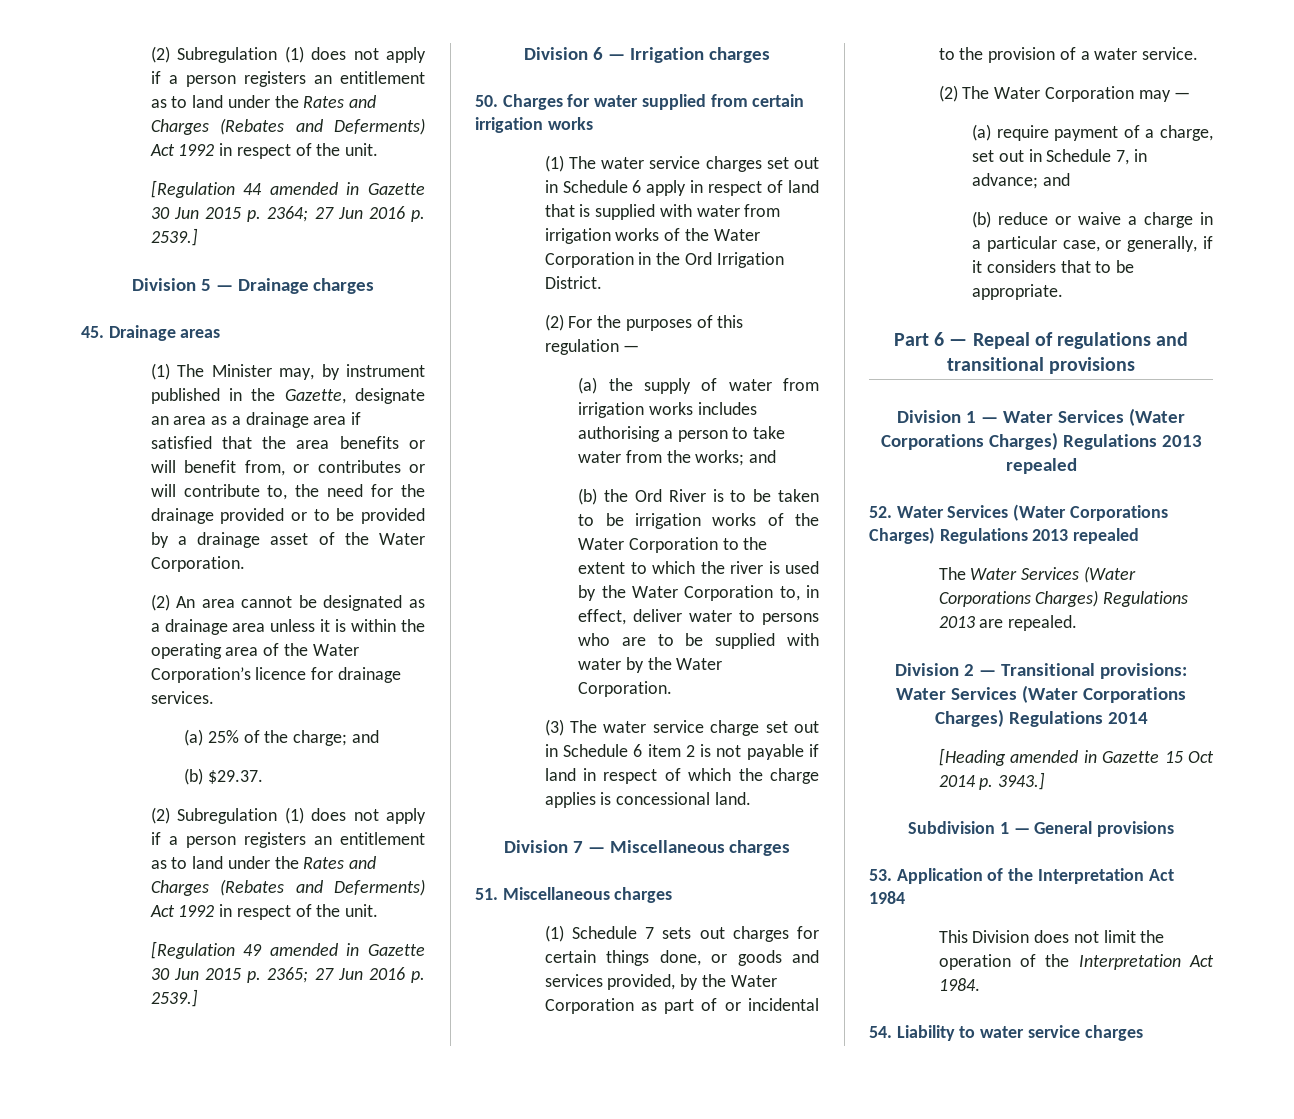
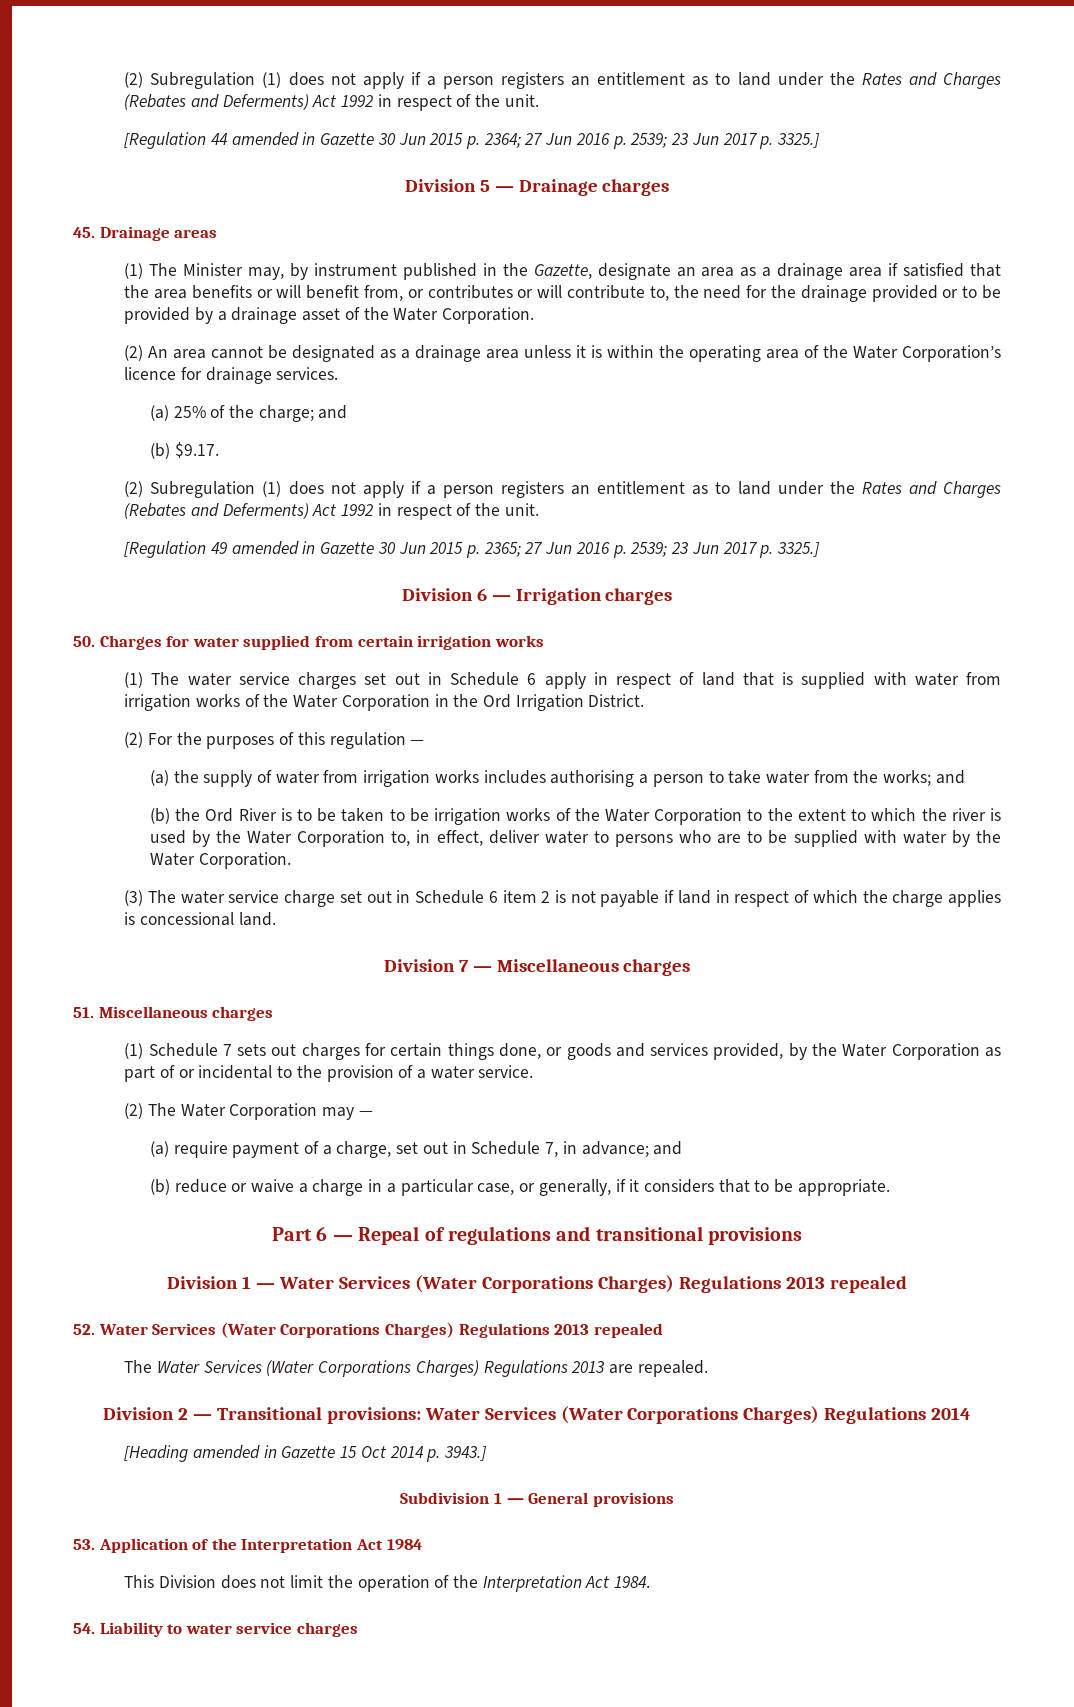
[150,228,198,246] 2539.] -> [630,133,820,149] 2539; 23 Jun 2017 p. 3325.]
[207,770,263,784] $29.37. -> [174,442,219,458] $9.17.
[150,989,198,1007] 2539.] -> [630,542,820,558] 2539; 23 Jun 2017 p. 3325.]

